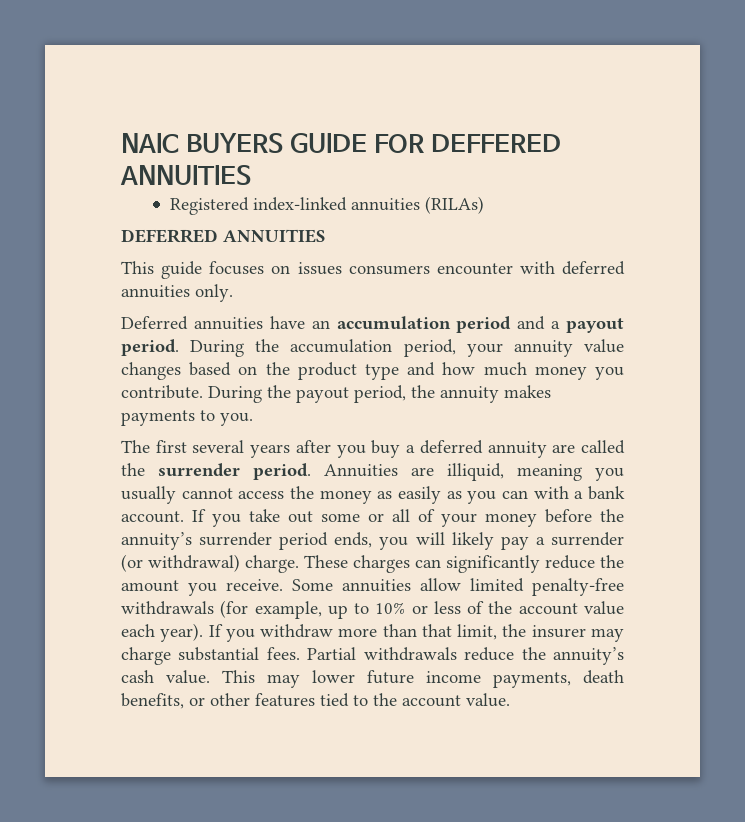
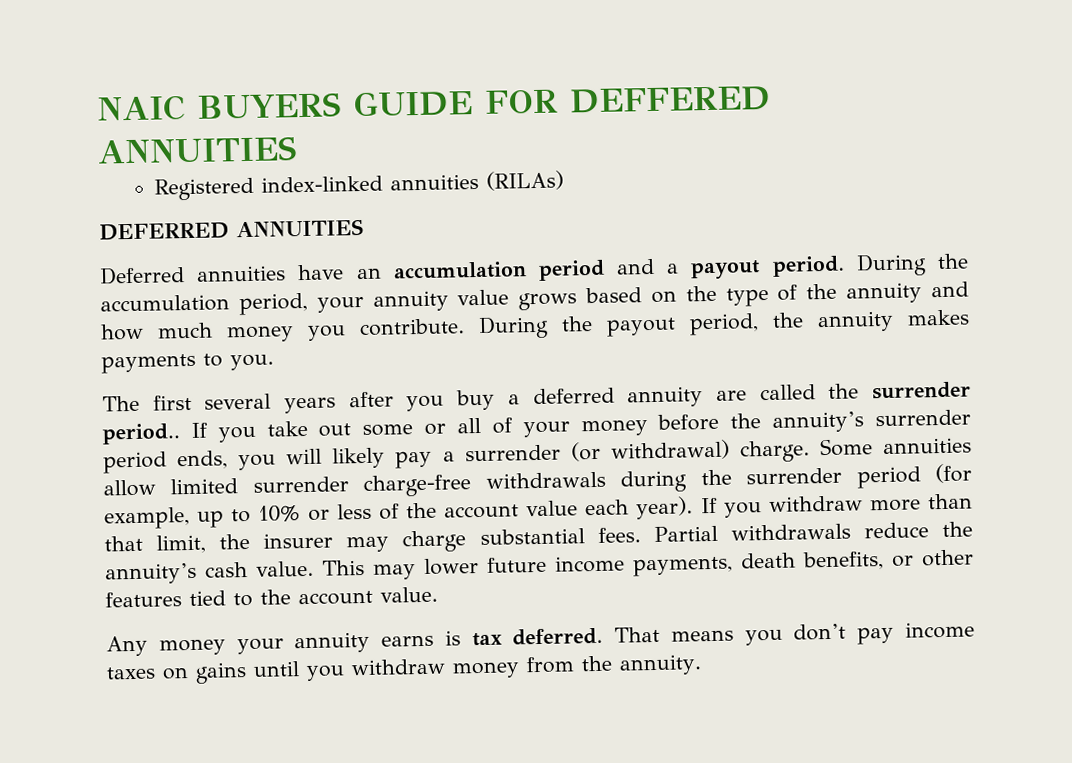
[121,261,625,279] [121,284,233,302] // This guide focuses on issues consumers encounter with deferred annuities only. -> (364, 228) none
[121,362,181,380] changes -> [518,292,578,311] grows
[297,362,399,380] product type -> [725,282,923,307] type of the annuity
[253,463,624,481] [121,486,626,504] [121,511,184,523] period. Annuities are illiquid, meaning you usually cannot access the money as easily as you can with a bank account. -> [102,423,181,445] period..
[304,555,624,573] [121,578,624,596] [121,601,214,615] These charges can significantly reduce the amount you receive. Some annuities allow limited penalty-free withdrawals -> [819,437,973,457] [103,466,921,497] Some annuities allow limited surrender charge-free withdrawals during the surrender period
(510, 700) none -> [106,621,975,657] [106,654,702,684] // Any money your annuity earns is tax deferred. That means you don’t pay income taxes on gains until you withdraw money from the annuity.

